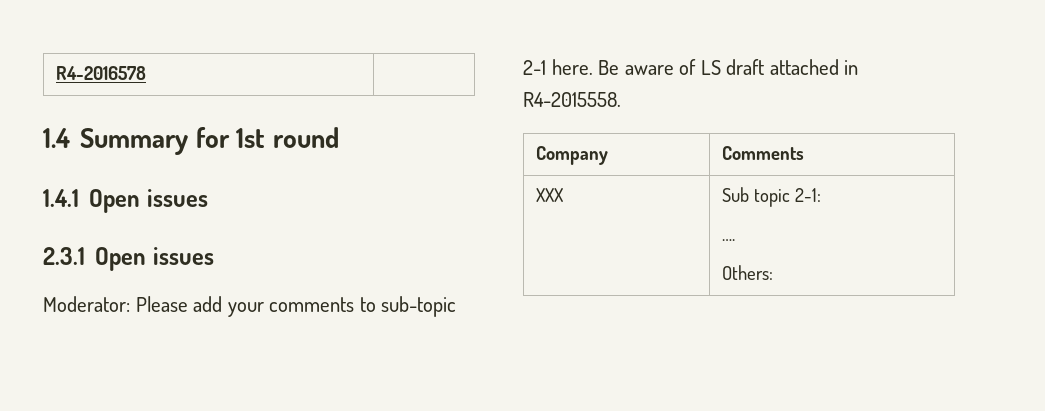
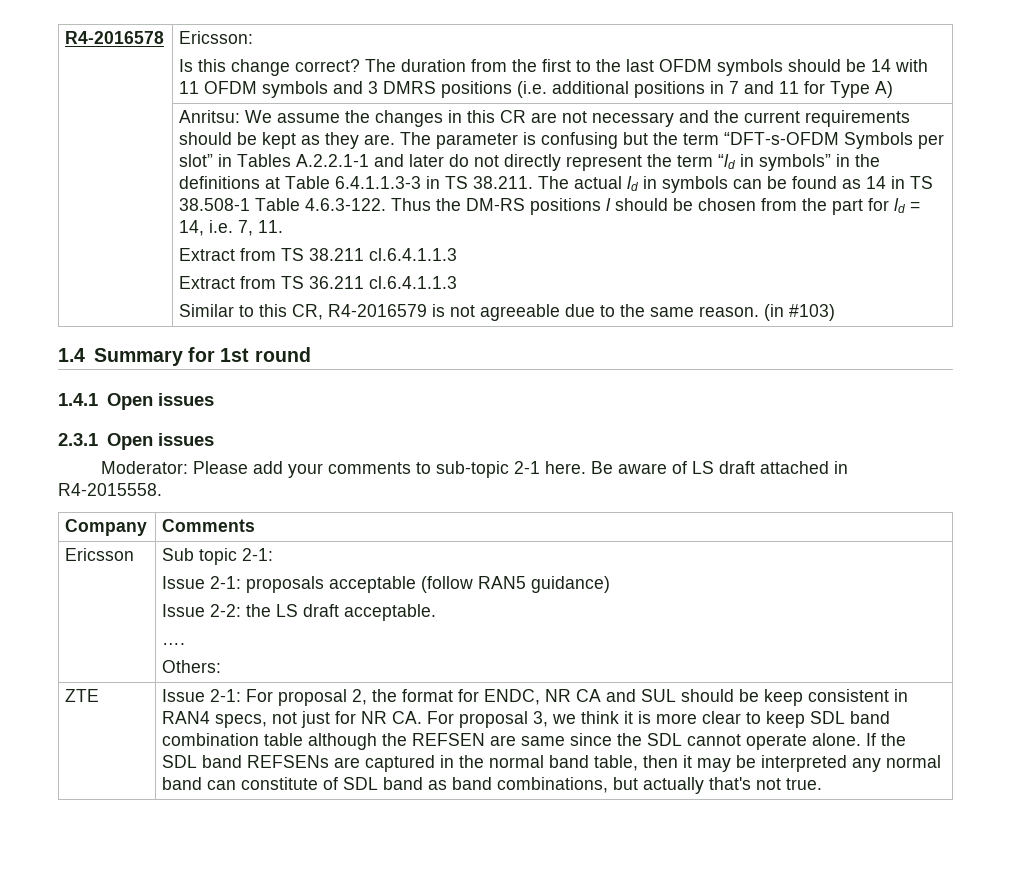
(146, 73) none -> [179,31,254,44] [179,59,929,76] [179,81,894,98] [179,110,911,127] [179,132,945,149] [179,154,881,171] [179,176,934,193] [179,198,921,215] [179,220,284,236] [179,248,458,261] [179,276,458,289] [179,304,836,321] Ericsson: // Is this change correct? The duration from the first to the last OFDM symbols should be 14 with 11 OFDM symbols and 3 DMRS positions (i.e. additional positions in 7 and 11 for Type A) // | Anritsu: We assume the changes in this CR are not necessary and the current requirements should be kept as they are. The parameter is confusing but the term “DFT-s-OFDM Symbols per slot” in Tables A.2.2.1-1 and later do not directly represent the term “ld in symbols” in the definitions at Table 6.4.1.1.3-3 in TS 38.211. The actual ld in symbols can be found as 14 in TS 38.508-1 Table 4.6.3-122. Thus the DM-RS positions l should be chosen from the part for ld = 14, i.e. 7, 11. // Extract from TS 38.211 cl.6.4.1.1.3 // Extract from TS 36.211 cl.6.4.1.1.3 // Similar to this CR, R4-2016579 is not agreeable due to the same reason. (in #103)
[535,188,563,202] XXX -> [65,548,135,561] Ericsson
[721,239,735,241] [721,265,773,280] …. // Others: -> [162,576,611,593] [162,604,437,621] [162,643,186,645] [162,660,222,673] [65,689,100,702] [162,689,909,706] [162,711,891,728] [162,733,907,750] [162,755,942,772] [162,777,823,794] Issue 2-1: proposals acceptable (follow RAN5 guidance) // Issue 2-2: the LS draft acceptable. // …. // Others: // ZTE | Issue 2-1: For proposal 2, the format for ENDC, NR CA and SUL should be keep consistent in RAN4 specs, not just for NR CA. For proposal 3, we think it is more clear to keep SDL band combination table although the REFSEN are same since the SDL cannot operate alone. If the SDL band REFSENs are captured in the normal band table, then it may be interpreted any normal band can constitute of SDL band as band combinations, but actually that's not true.

